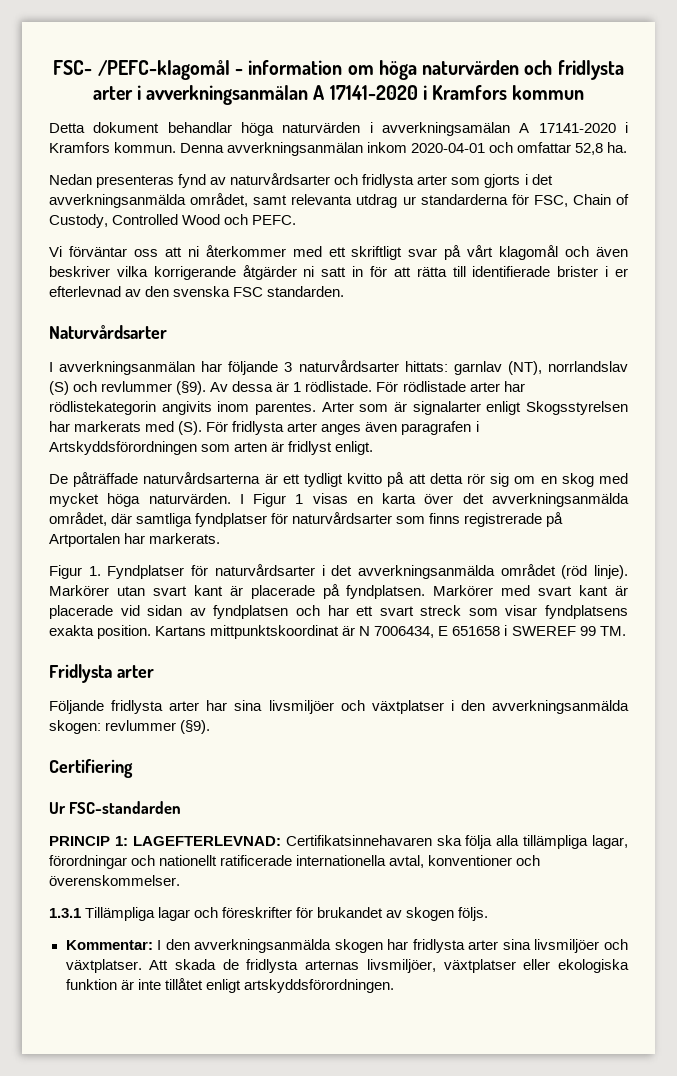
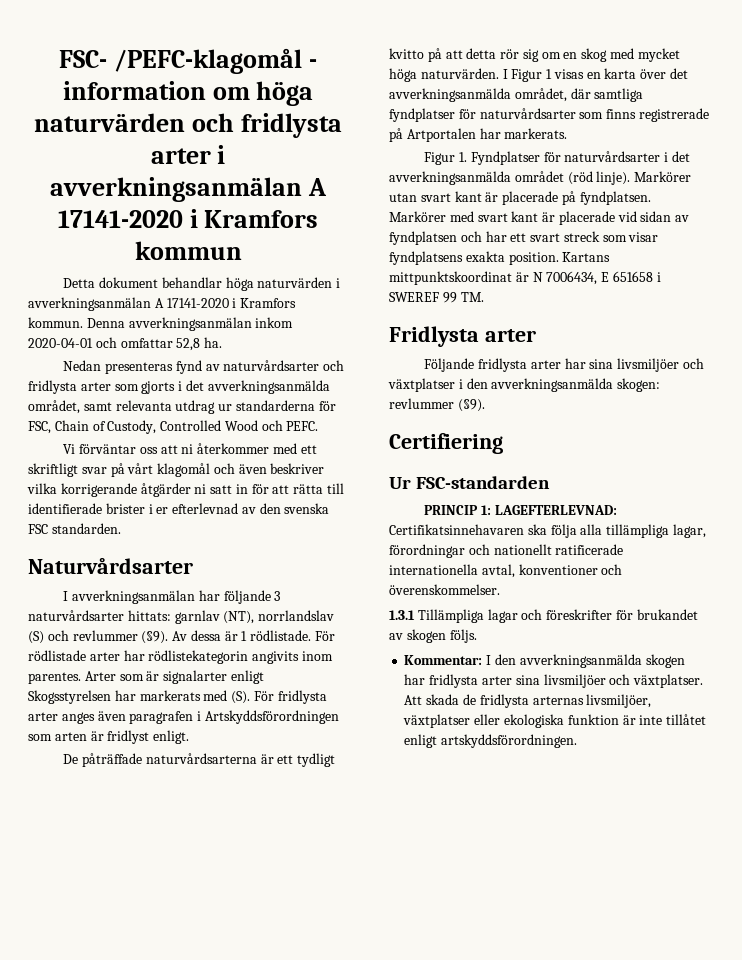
[381,122,510,136] avverkningsamälan -> [28,297,151,311] avverkningsanmälan

